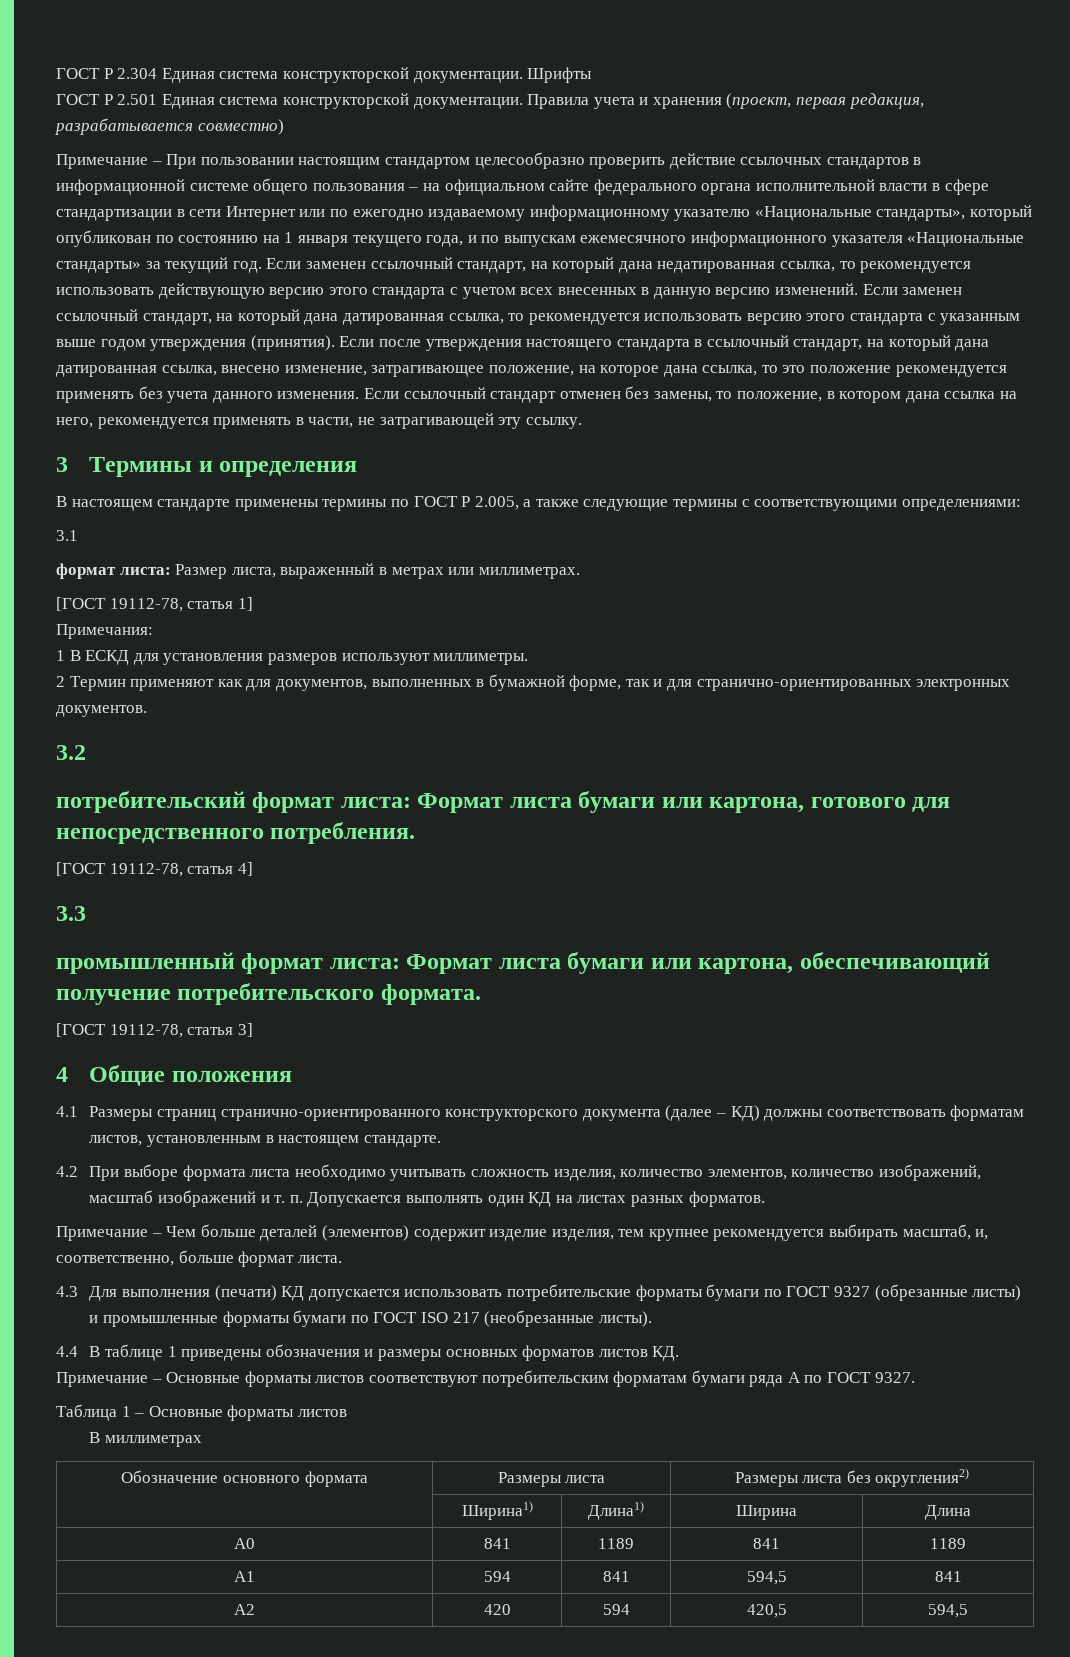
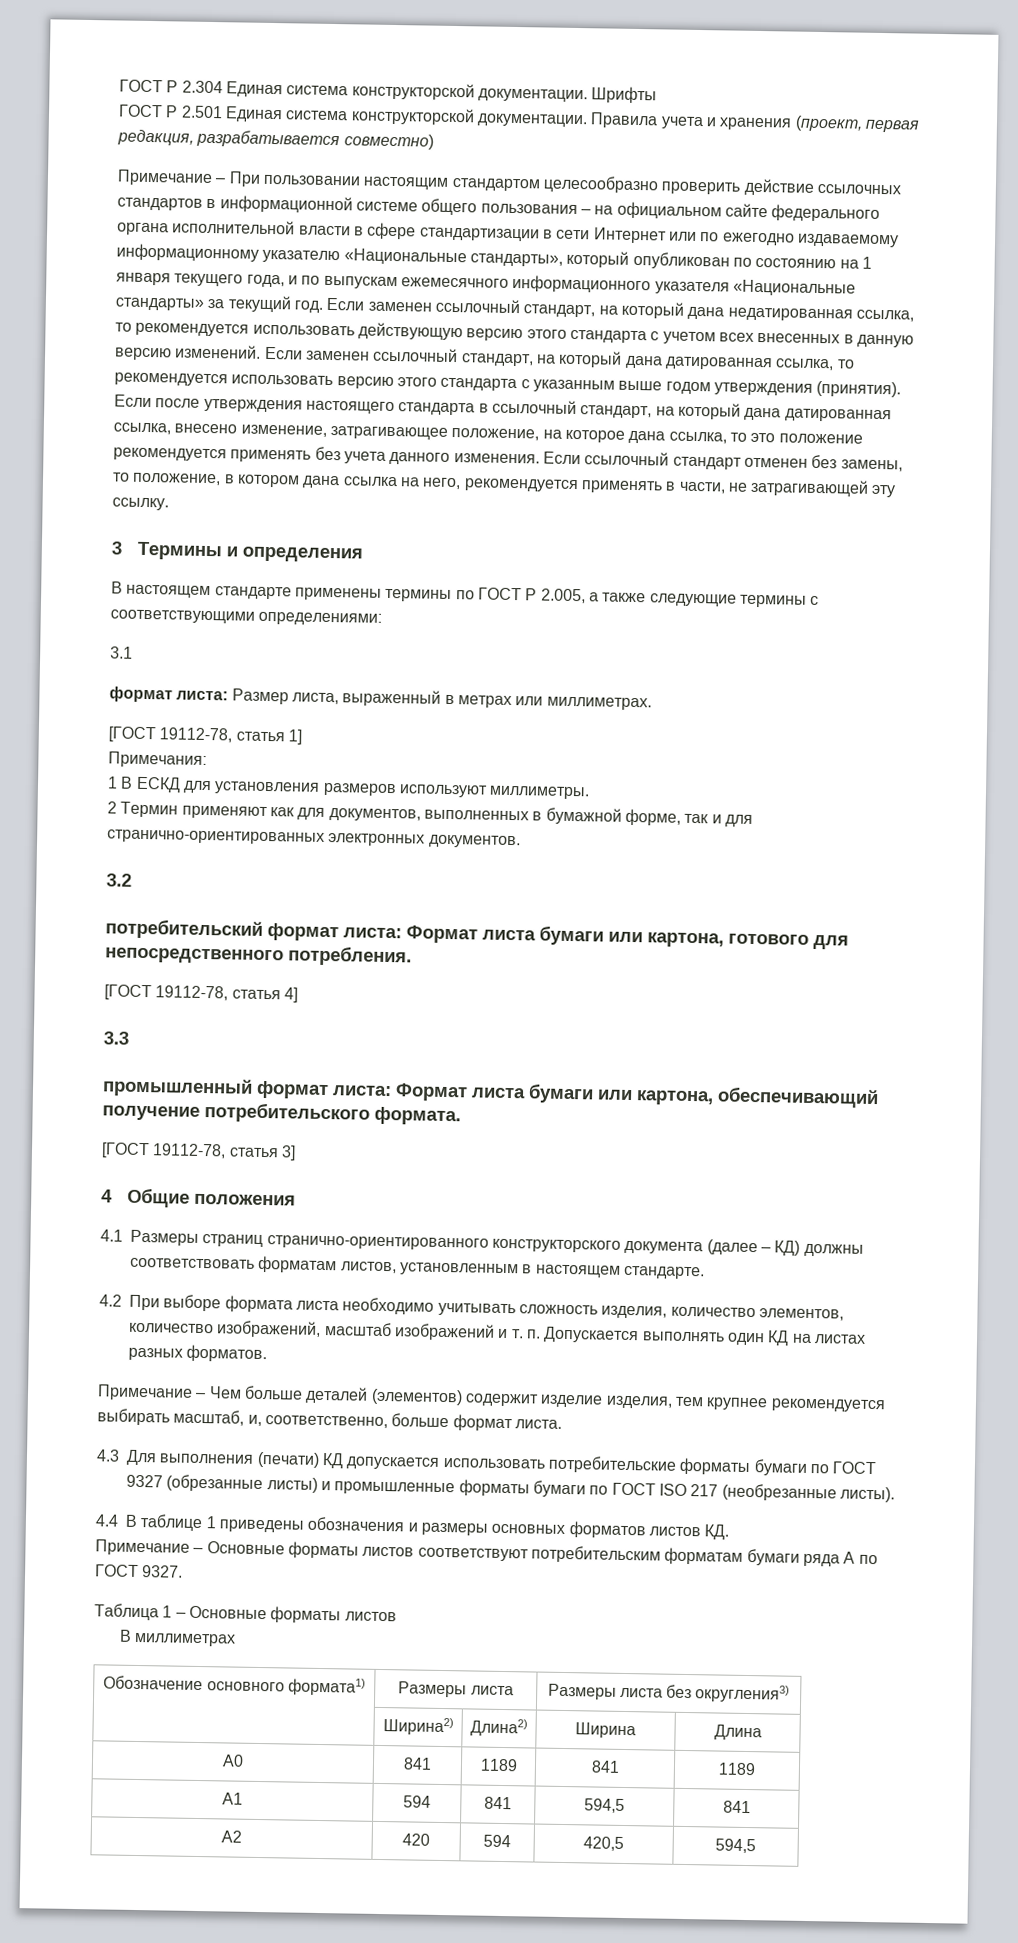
[304,1471,368,1487] формата -> [287,1677,366,1696] формата1)
[875,1468,970,1487] [461,1501,533,1520] [588,1501,644,1520] округления2) // | Ширина1) | Длина1) -> [695,1684,791,1703] [382,1717,454,1736] [470,1718,528,1737] округления3) // | Ширина2) | Длина2)

